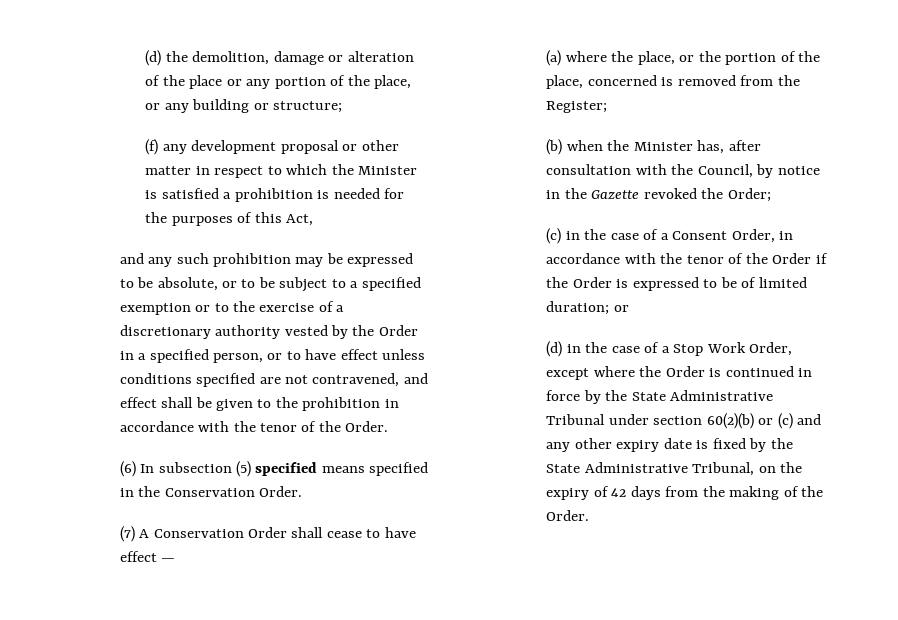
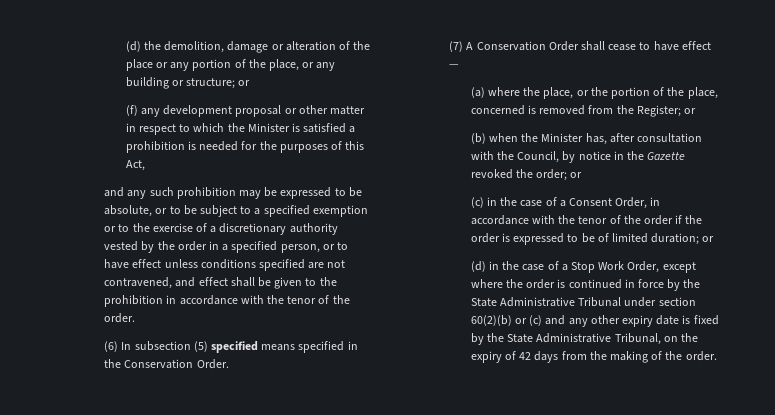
(343, 107) none -> [238,80,251,86] or
[378,325,418,336] Order -> [177,241,207,251] order
[345,421,389,432] Order. -> [104,313,136,323] order.
(608, 107) none -> [683,108,696,114] or
[727,188,771,202] Order; -> [536,169,583,181] order; or
[772,253,812,264] Order -> [643,215,673,225] order
[572,277,612,288] Order -> [470,233,500,243] order
[665,366,705,377] Order -> [526,279,556,289] order
[546,510,590,521] Order. -> [685,351,717,361] order.

